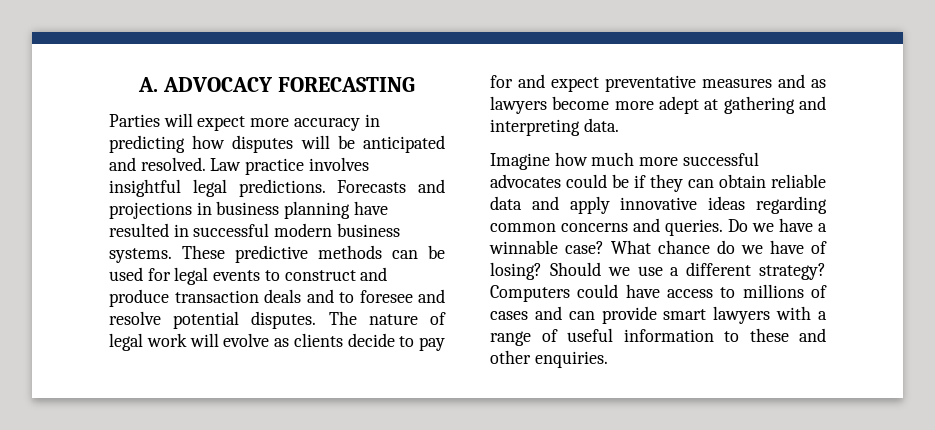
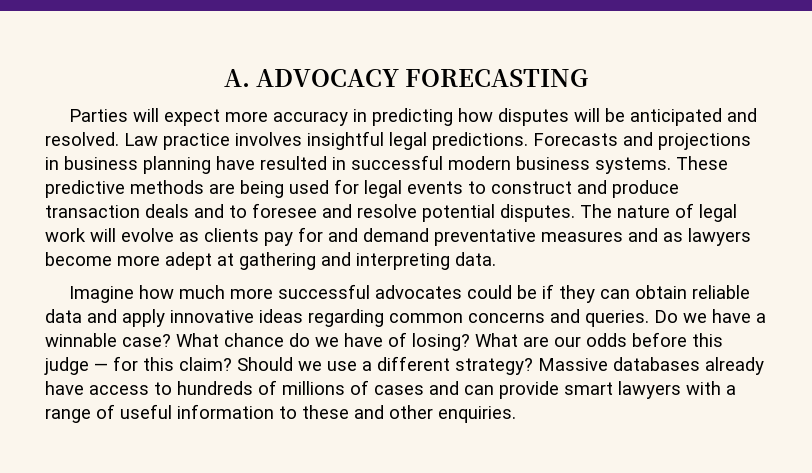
[392,245,445,259] can be -> [209,180,284,198] are being
[347,333,415,347] decide to -> (259, 235) none
[551,77,599,92] expect -> [363,228,429,242] demand
(542, 271) none -> [475,332,723,347] [44,356,232,375] What are our odds before this judge — for this claim?
[490,284,619,302] Computers could -> [538,357,764,375] Massive databases already
(736, 292) none -> [177,380,277,395] hundreds of

